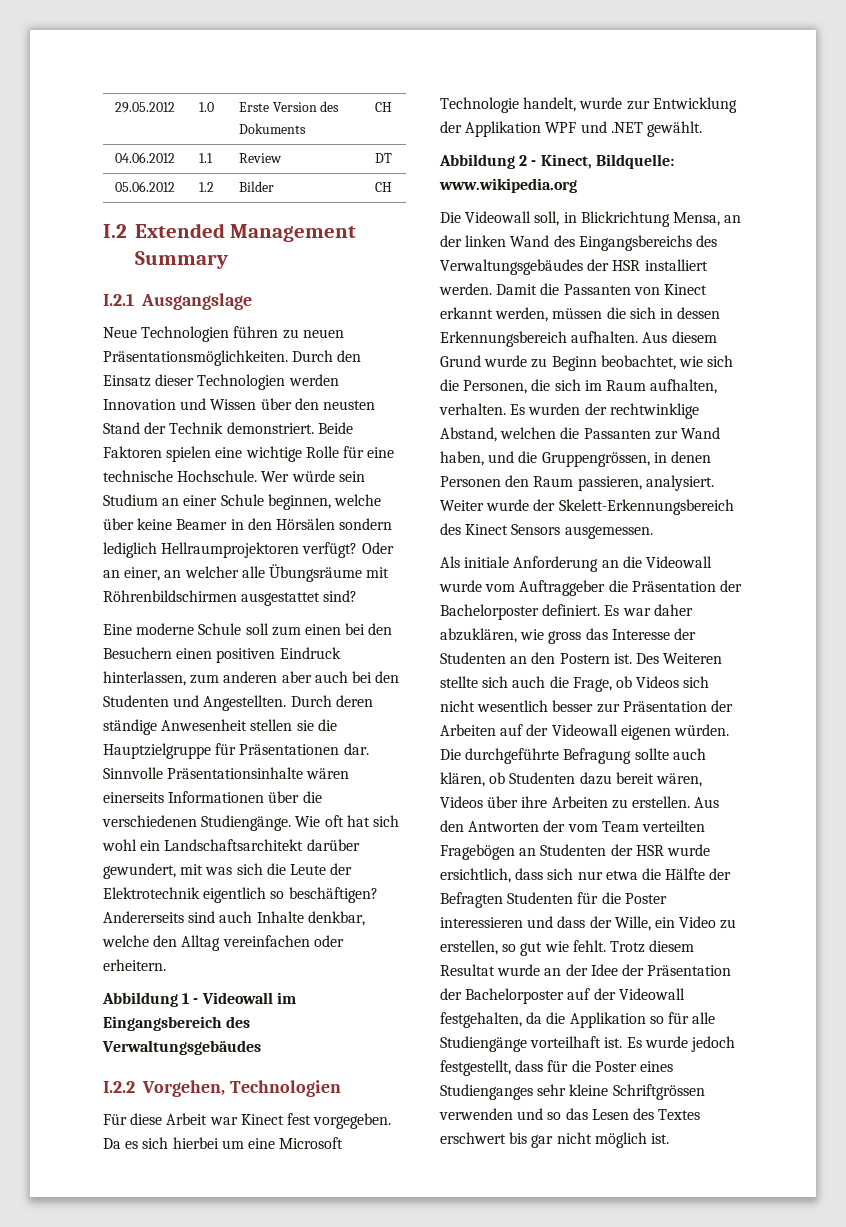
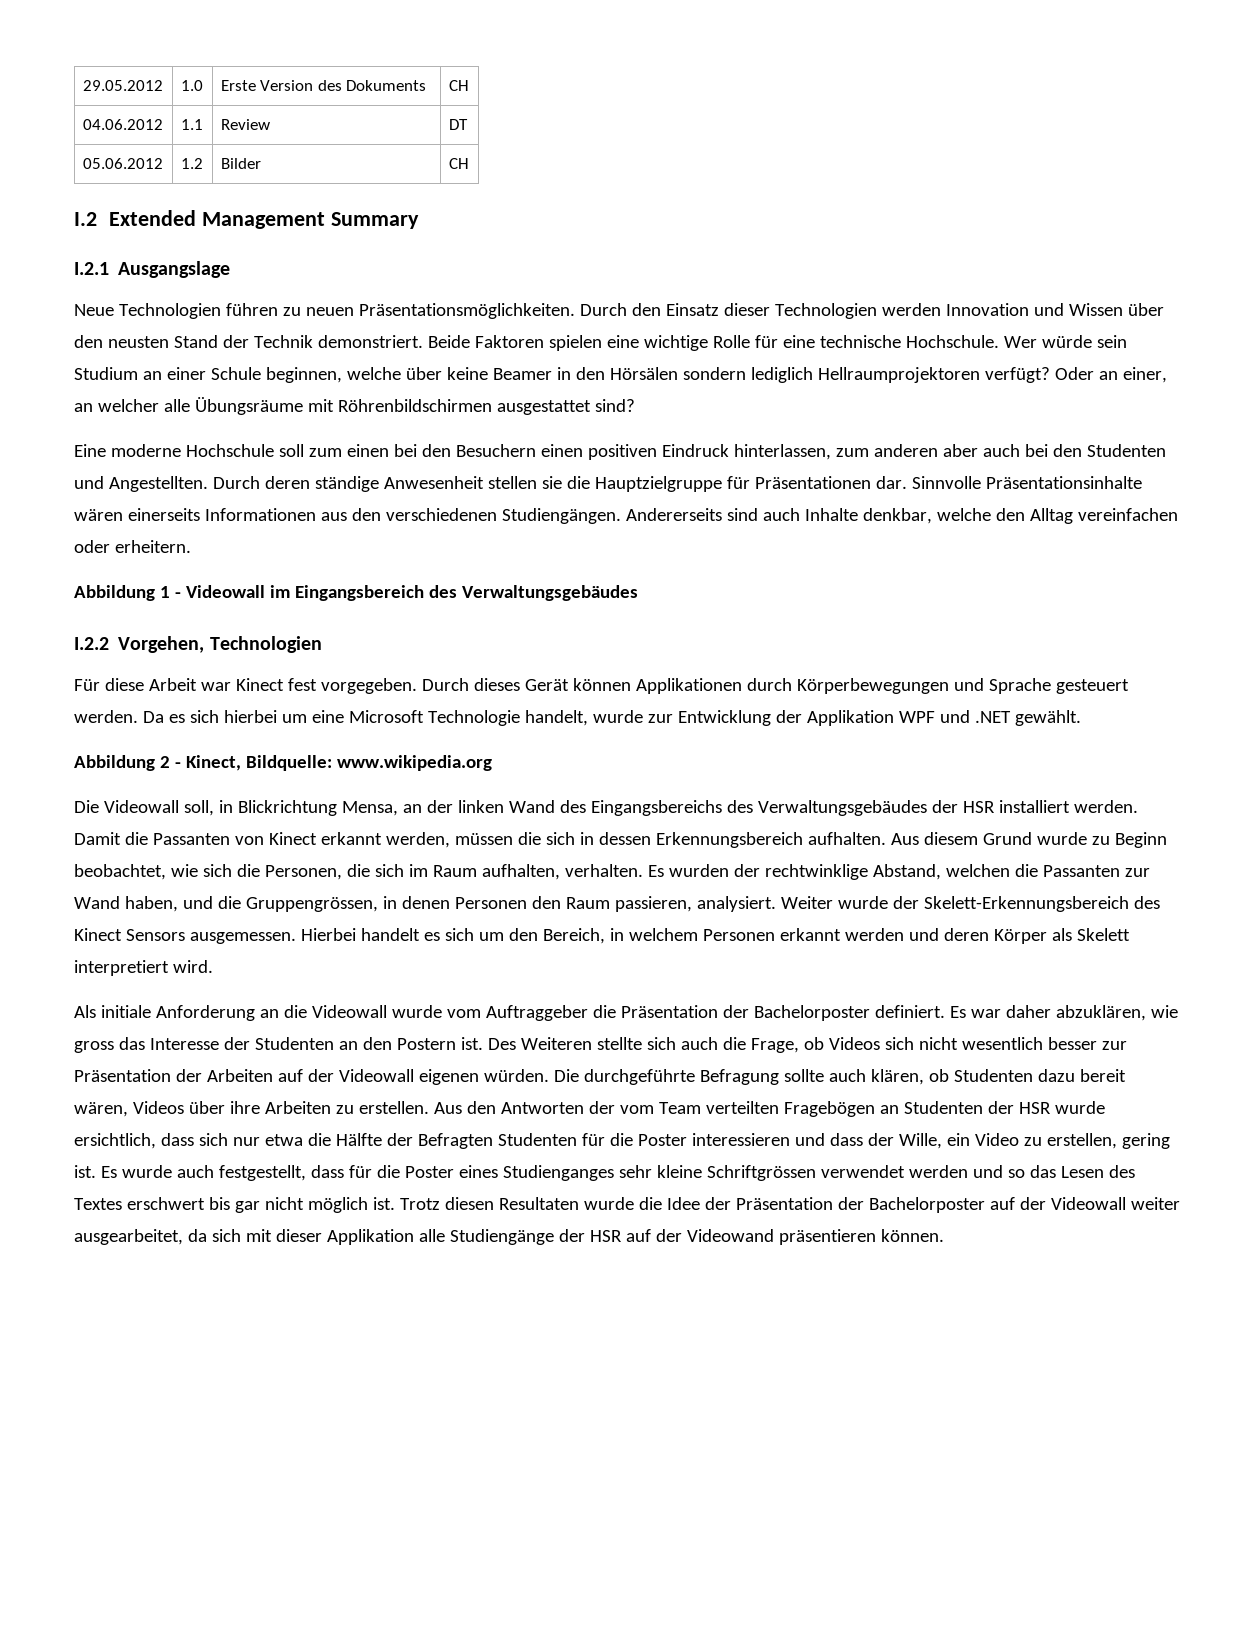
[198,623,242,635] Schule -> [185,444,274,457] Hochschule
[268,791,322,803] [102,815,399,831] [102,839,360,851] [103,863,353,879] [103,887,378,903] über die verschiedenen Studiengänge. Wie oft hat sich wohl ein Landschaftsarchitekt darüber gewundert, mit was sich die Leute der Elektrotechnik eigentlich so beschäftigen? -> [320,508,621,524] aus den verschiedenen Studiengängen.
(392, 1121) none -> [421,678,1129,694] [74,710,138,723] Durch dieses Gerät können Applikationen durch Körperbewegungen und Sprache gesteuert werden.
(653, 532) none -> [300,928,1130,944] [74,960,213,976] Hierbei handelt es sich um den Bereich, in welchem Personen erkannt werden und deren Körper als Skelett interpretiert wird.
[502,940,695,956] [440,964,732,976] [440,988,685,1004] [440,1012,716,1028] [440,1036,602,1052] so gut wie fehlt. Trotz diesem Resultat wurde an der Idee der Präsentation der Bachelorposter auf der Videowall festgehalten, da die Applikation so für alle Studiengänge vorteilhaft -> [1121,1133,1170,1149] gering
[690,1036,735,1052] jedoch -> [176,1165,214,1178] auch
[439,1108,513,1120] verwenden -> [820,1165,968,1178] verwendet werden
(669, 1138) none -> [399,1197,1180,1213] [74,1229,944,1245] Trotz diesen Resultaten wurde die Idee der Präsentation der Bachelorposter auf der Videowall weiter ausgearbeitet, da sich mit dieser Applikation alle Studiengänge der HSR auf der Videowand präsentieren können.

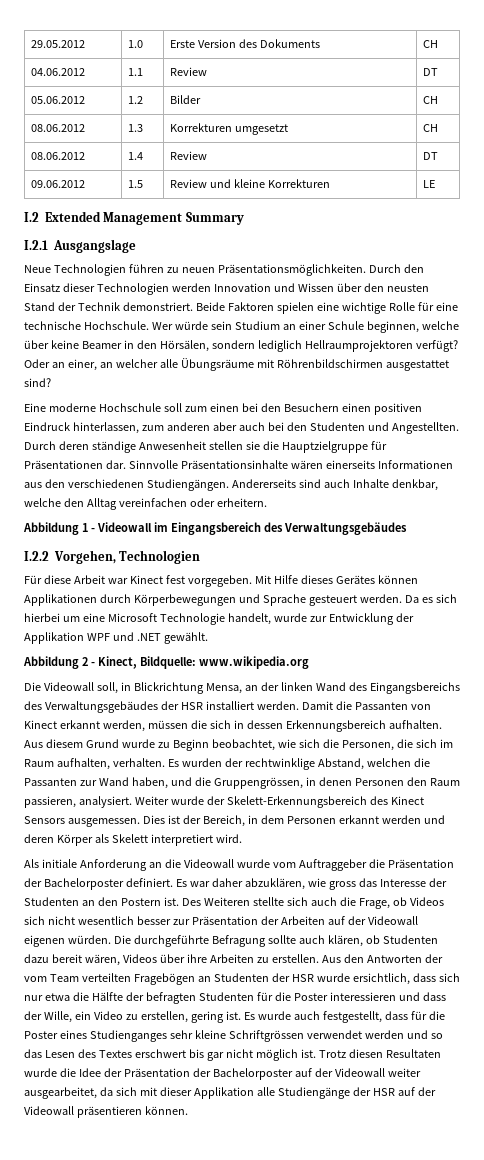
(469, 163) none -> [30,124,85,132] [127,124,143,132] [169,123,288,135] [422,124,438,132] [30,152,85,160] [127,152,143,160] [169,151,207,160] [422,152,438,160] [30,180,85,188] [127,180,143,188] [169,179,330,188] [422,180,435,188] // 08.06.2012 | 1.3 | Korrekturen umgesetzt | CH // 08.06.2012 | 1.4 | Review | DT // 09.06.2012 | 1.5 | Review und kleine Korrekturen | LE
[609,367,678,380] Hörsälen -> [159,340,209,352] Hörsälen,
[421,678,569,691] Durch dieses Gerät -> [254,575,375,584] Mit Hilfe dieses Gerätes
[300,928,538,941] Hierbei handelt es sich um den -> [142,815,201,824] Dies ist der
[628,928,698,941] welchem -> [260,815,284,824] dem
[417,1133,493,1149] Befragten -> [145,992,196,1004] befragten
[686,1229,774,1242] Videowand -> [24,1106,74,1115] Videowall

